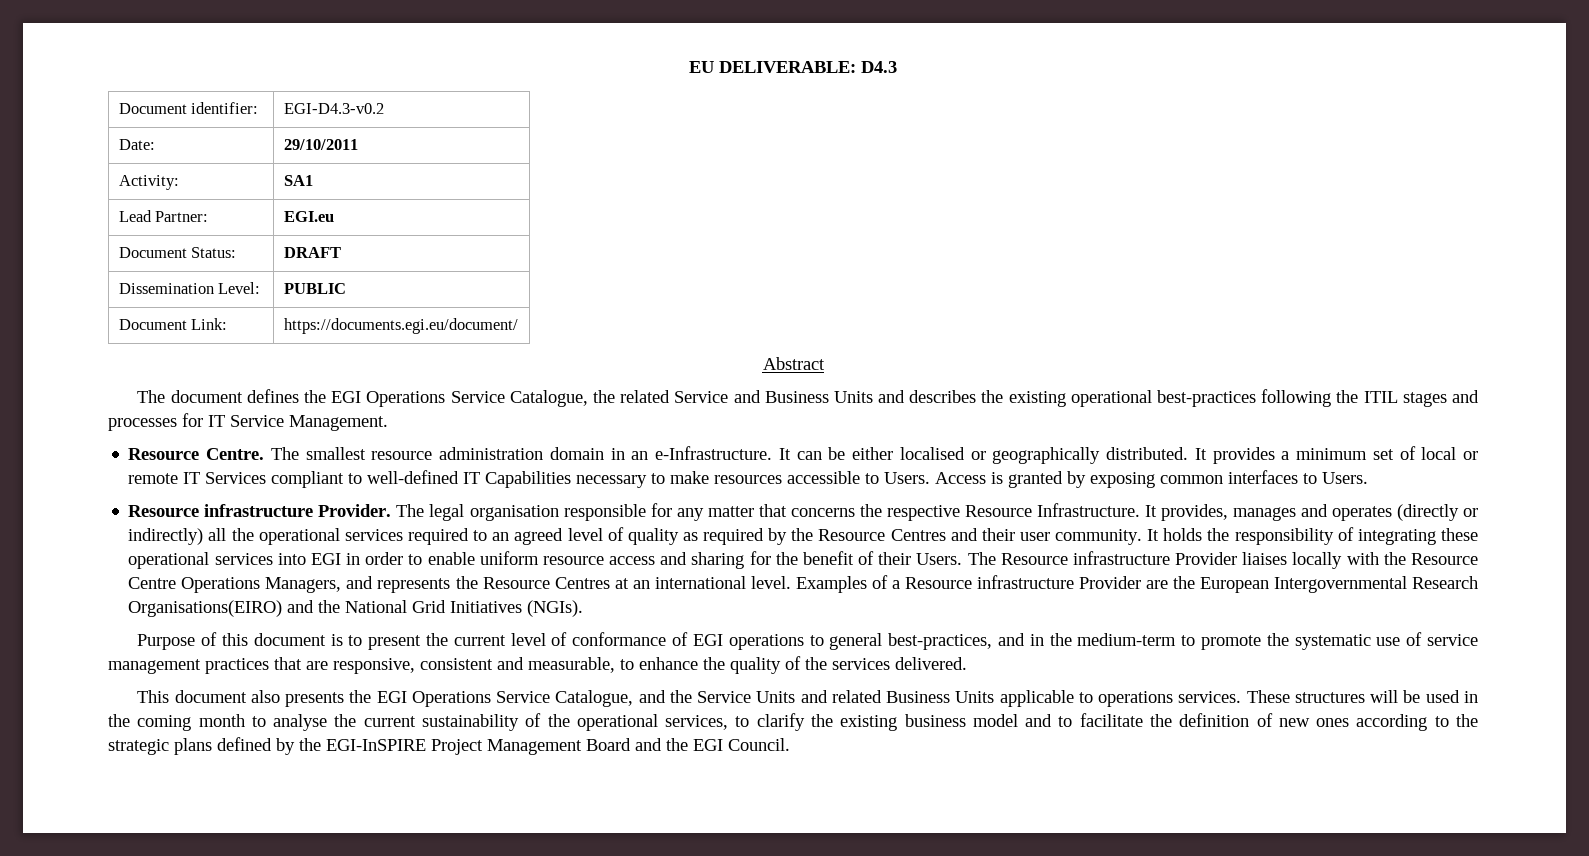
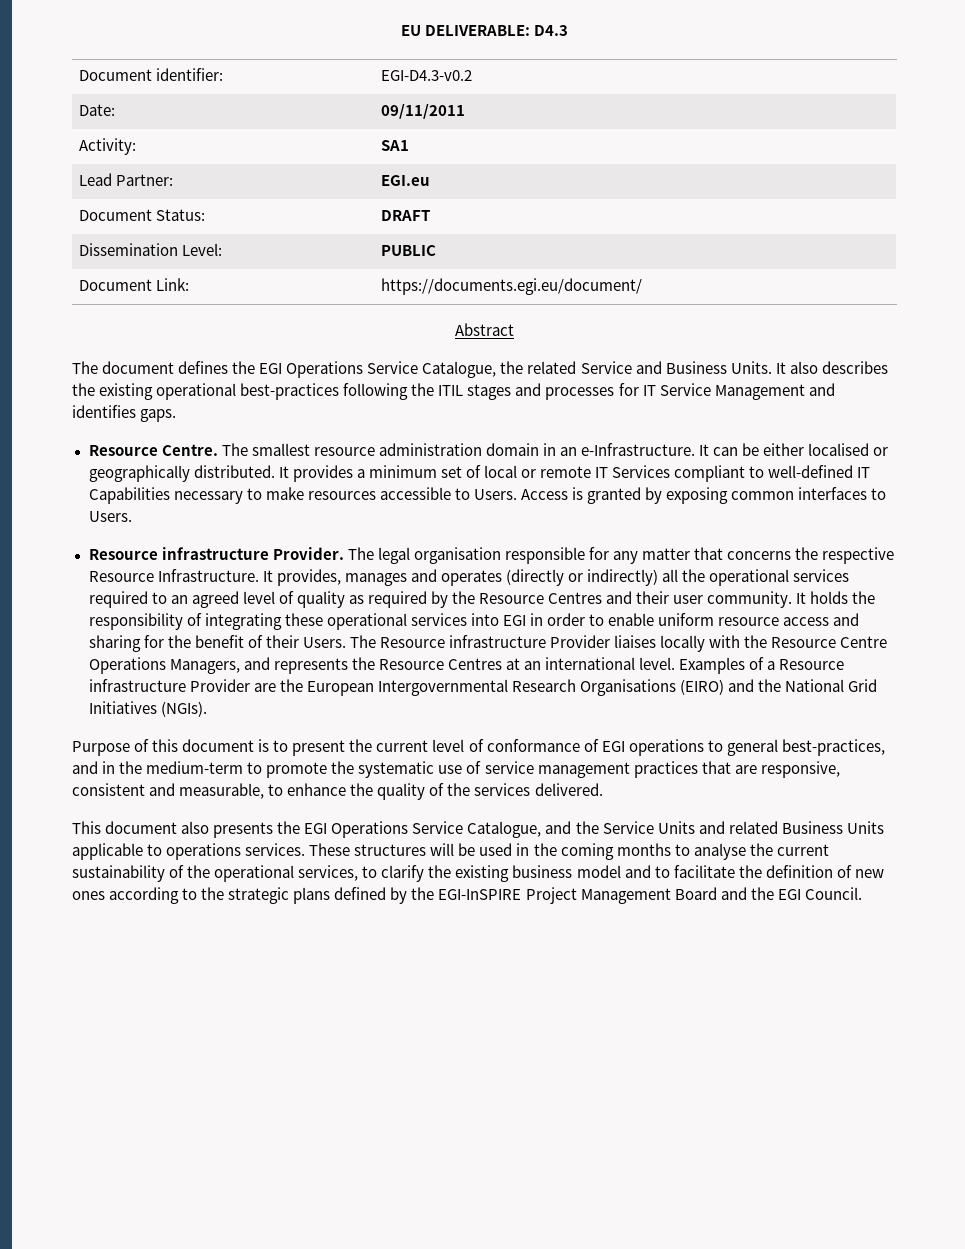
[283,139,358,150] 29/10/2011 -> [380,104,465,119] 09/11/2011
[833,390,906,403] Units and -> [730,361,818,374] Units. It also
[289,415,388,431] Management. -> [714,383,835,400] [72,405,177,422] Management and identifies gaps.
[128,600,283,617] Organisations(EIRO) -> [579,679,724,696] Organisations (EIRO)
[198,714,245,727] month -> [616,843,671,856] months

